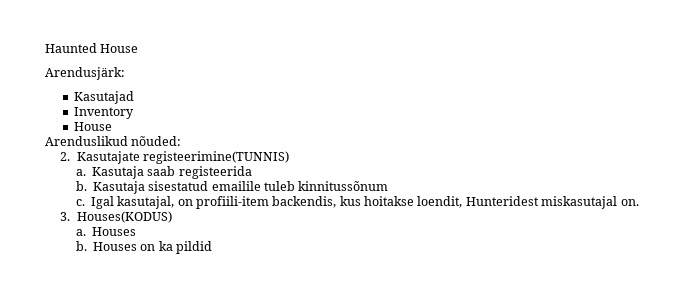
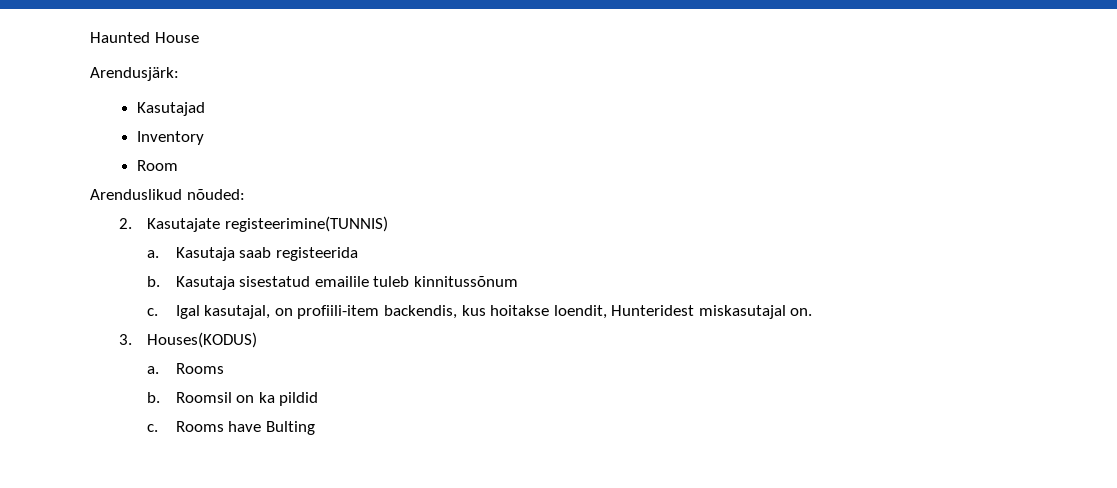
[74,122,113,131] House -> [137,160,179,171] Room
[91,227,136,236] [75,241,137,251] Houses // b. Houses -> [175,363,224,374] [147,392,232,403] Rooms // b. Roomsil
(212, 247) none -> [147,421,315,435] // c. Rooms have Bulting

